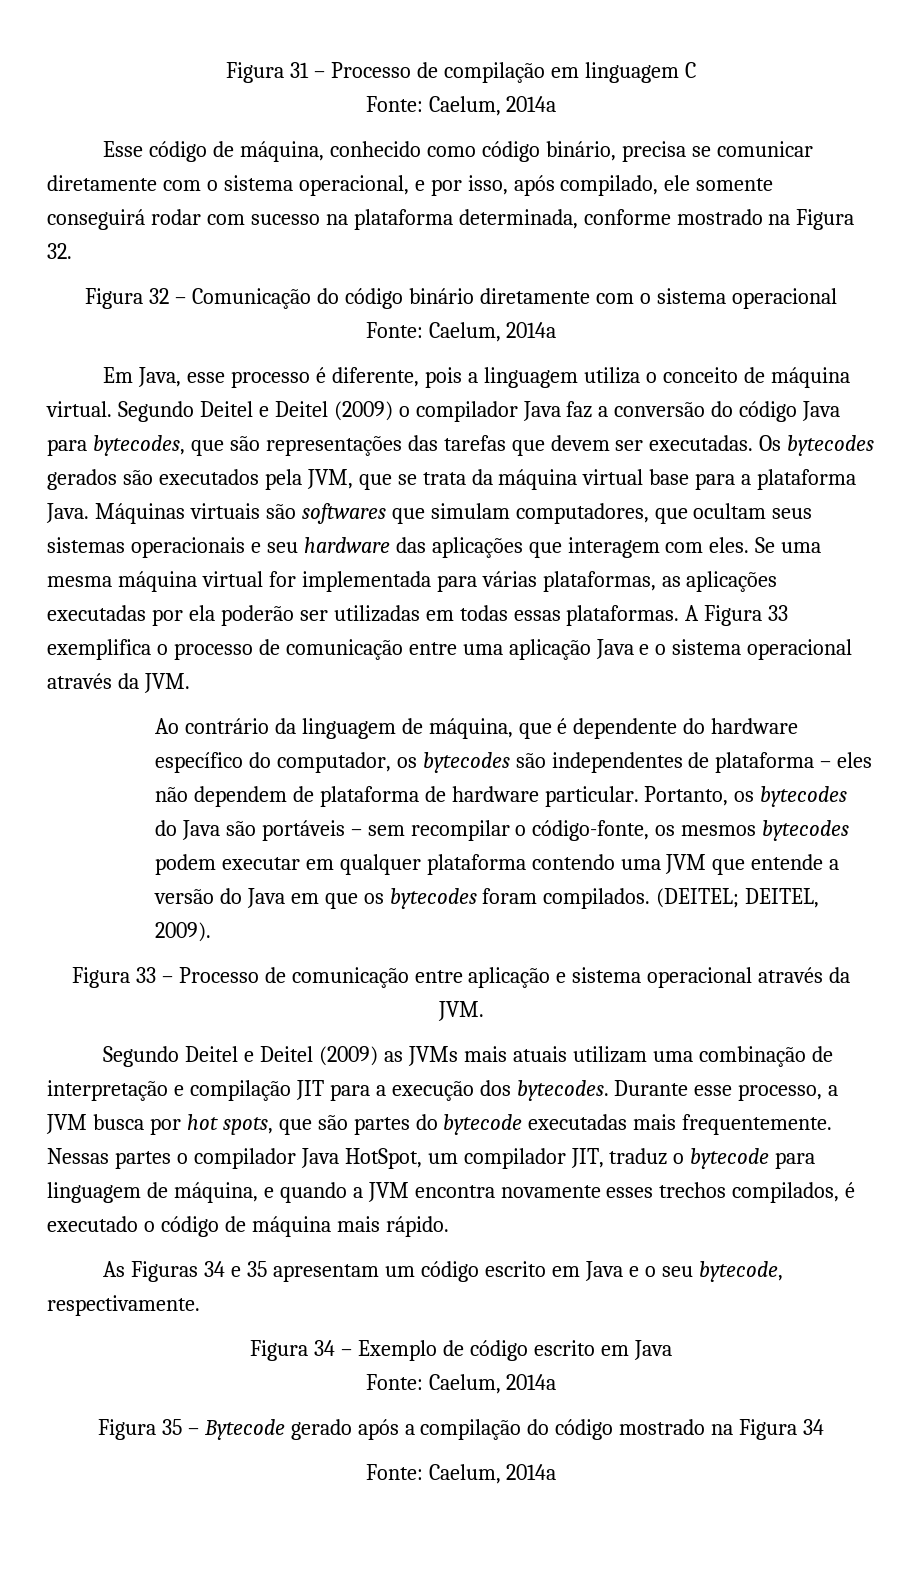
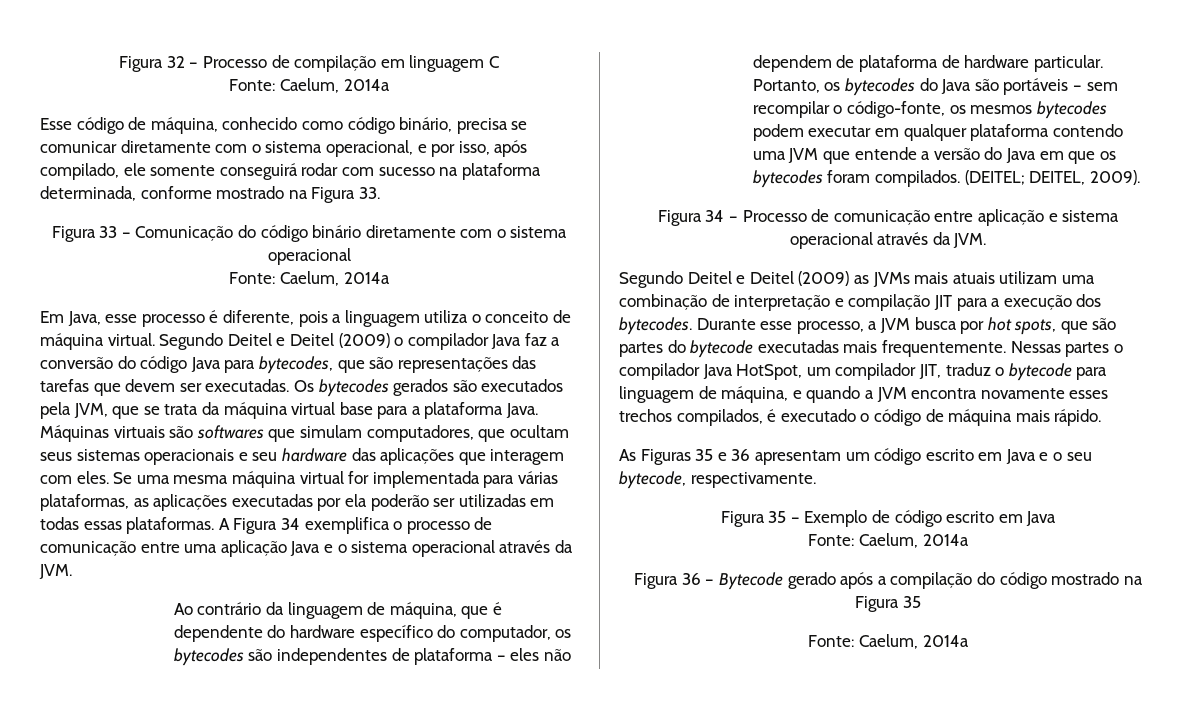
[226,62,310,83] Figura 31 -> [119,56,185,72] Figura 32
[47,243,72,259] [85,288,170,309] 32. // Figura 32 -> [358,187,380,199] [51,226,118,242] 33. // Figura 33
[768,605,789,621] 33 -> [280,518,300,530] 34
[135,967,156,983] 33 -> [705,210,725,222] 34
[204,1261,268,1277] 34 e 35 -> [695,449,751,461] 35 e 36
[314,1340,336,1356] 34 -> [768,511,787,523] 35
[161,1419,182,1435] 35 -> [681,573,701,585] 36
[803,1419,825,1435] 34 -> [902,596,921,608] 35

